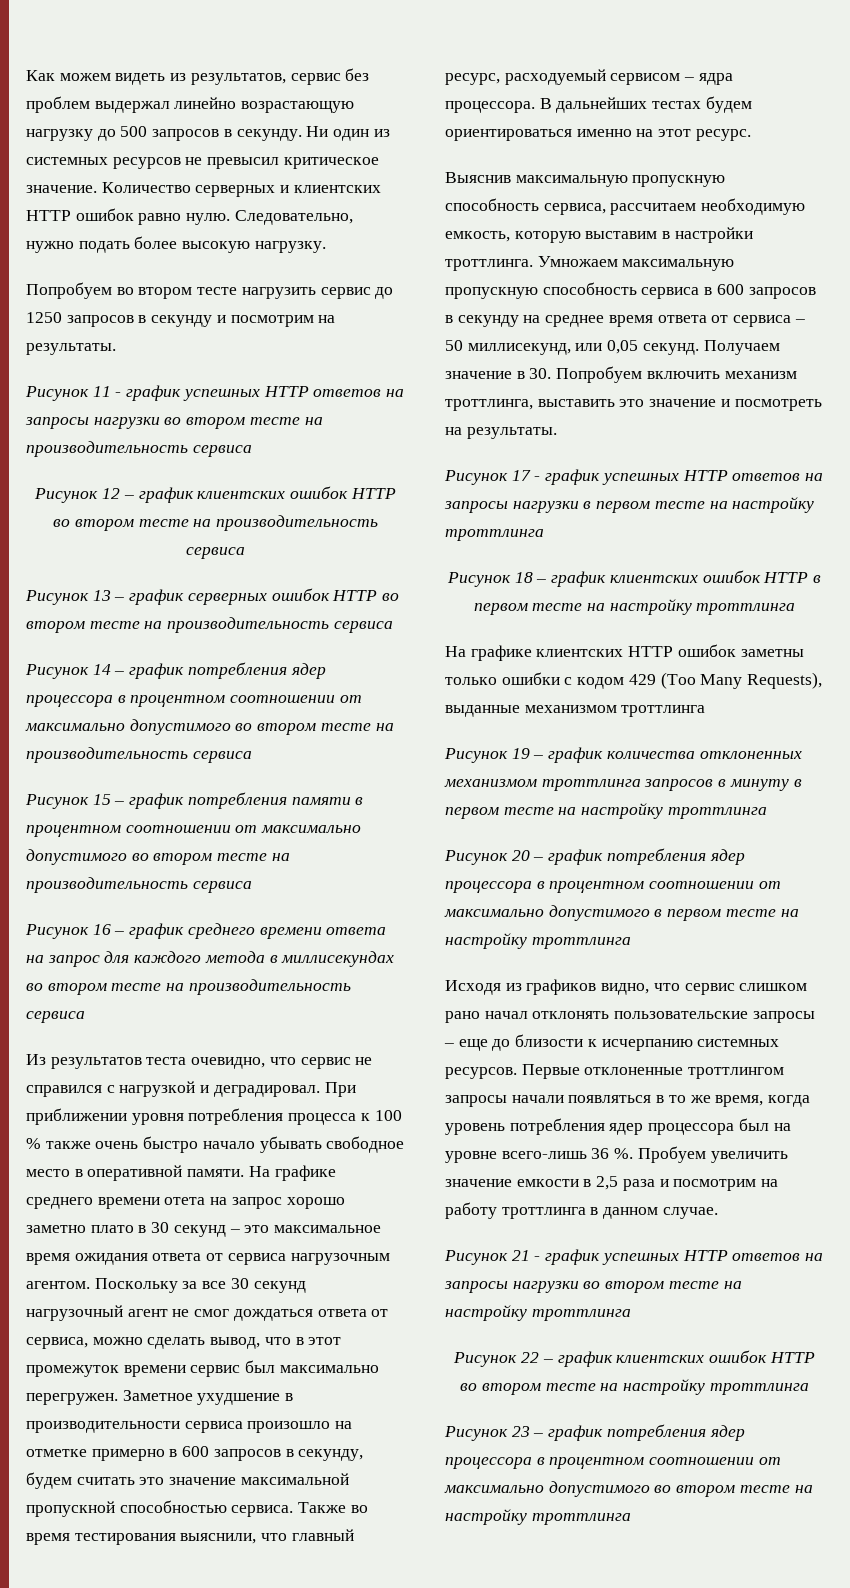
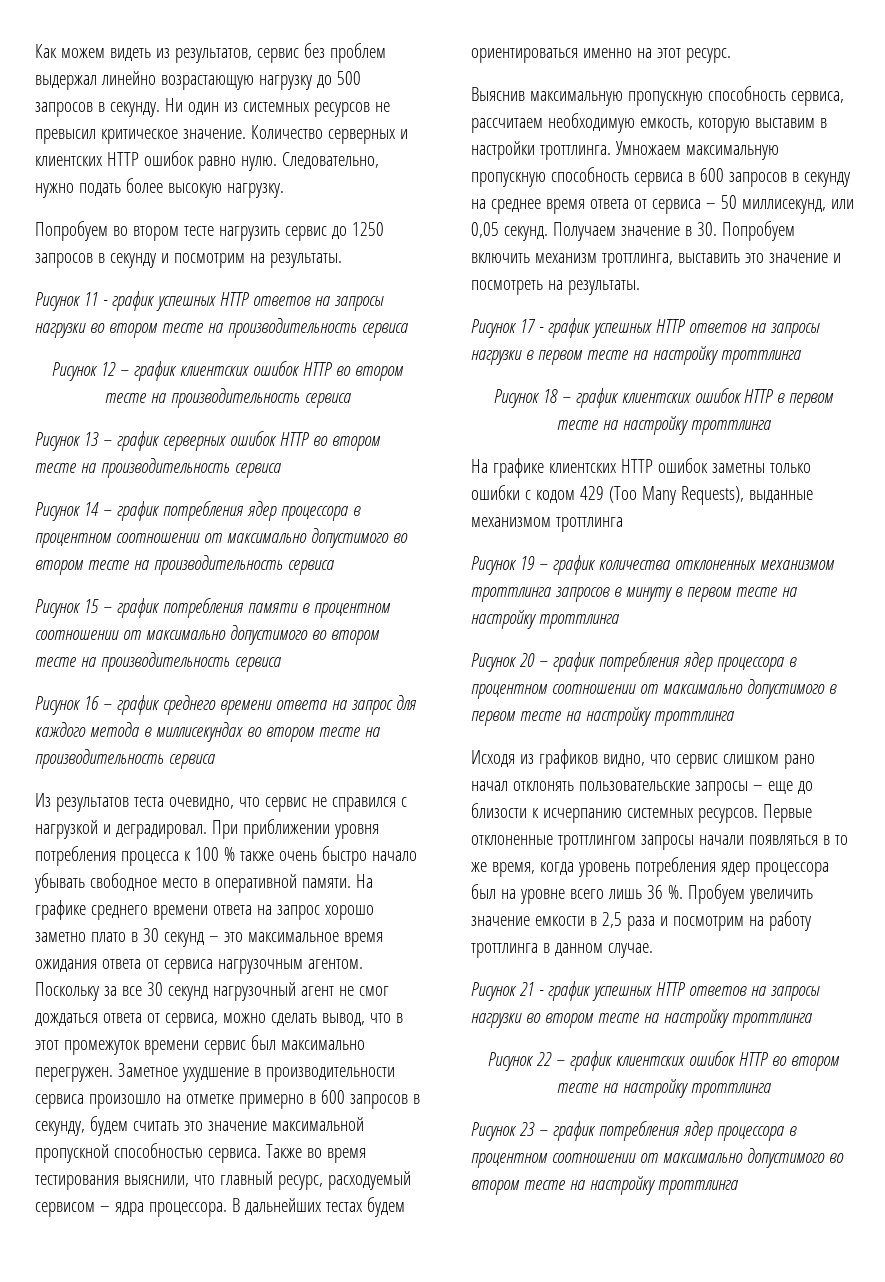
[164,1197,206,1205] отета -> [212,905,252,915] ответа
[501,1151,587,1159] всего-лишь -> [569,889,642,899] всего лишь

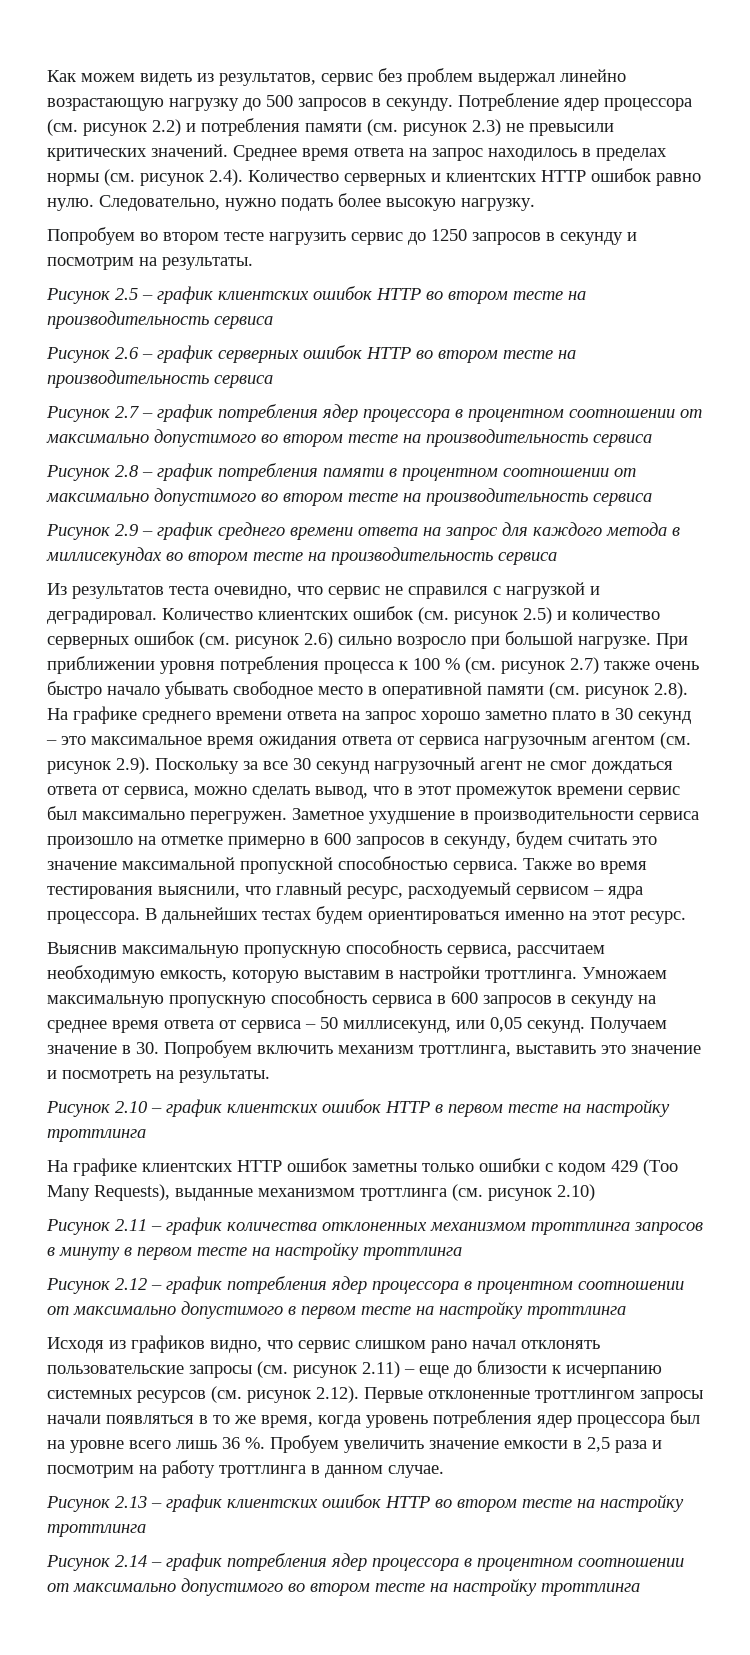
[164,98,390,117] [35,129,246,144] Ни один из системных ресурсов не превысил критическое значение. -> [458,93,692,111] [47,118,614,136] [47,144,667,161] [47,169,243,186] Потребление ядер процессора (см. рисунок 2.2) и потребления памяти (см. рисунок 2.3) не превысили критических значений. Среднее время ответа на запрос находилось в пределах нормы (см. рисунок 2.4).
[83,291,384,311] [35,318,408,338] [52,362,117,381] 11 - график успешных HTTP ответов на запросы нагрузки во втором тесте на производительность сервиса // Рисунок 12 -> [115,288,138,300] 2.5
[83,432,99,446] 13 -> [115,347,139,359] 2.6
[83,502,99,516] 14 -> [115,406,139,418] 2.7
[83,599,99,613] 15 -> [115,465,139,477] 2.8
[83,696,99,710] 16 -> [115,524,138,536] 2.9
(207, 831) none -> [162,606,660,624] [47,631,651,649] Количество клиентских ошибок (см. рисунок 2.5) и количество серверных ошибок (см. рисунок 2.6) сильно возросло при большой нагрузке.
(235, 854) none -> [465,657,599,674] (см. рисунок 2.7)
[301,878,351,888] памяти. -> [487,682,688,699] памяти (см. рисунок 2.8).
[307,959,363,969] агентом. -> [592,732,691,749] [47,757,150,774] агентом (см. рисунок 2.9).
[519,318,820,338] [471,346,801,365] [493,389,558,408] 17 - график успешных HTTP ответов на запросы нагрузки в первом тесте на настройку троттлинга // Рисунок 18 -> [115,1101,148,1113] 2.10
[471,556,535,575] // Рисунок 19 -> [452,1184,595,1201] [46,1219,147,1235] (см. рисунок 2.10) // Рисунок 2.11
[518,653,535,667] 20 -> [115,1278,147,1290] 2.12
(748, 788) none -> [257,1361,400,1378] (см. рисунок 2.11)
[697,808,758,823] ресурсов. -> [137,1386,359,1403] ресурсов (см. рисунок 2.12).
[518,981,820,1001] [471,1009,812,1028] [488,1052,553,1071] 21 - график успешных HTTP ответов на запросы нагрузки во втором тесте на настройку троттлинга // Рисунок 22 -> [115,1496,147,1508] 2.13
[518,1122,535,1136] 23 -> [115,1555,147,1567] 2.14

